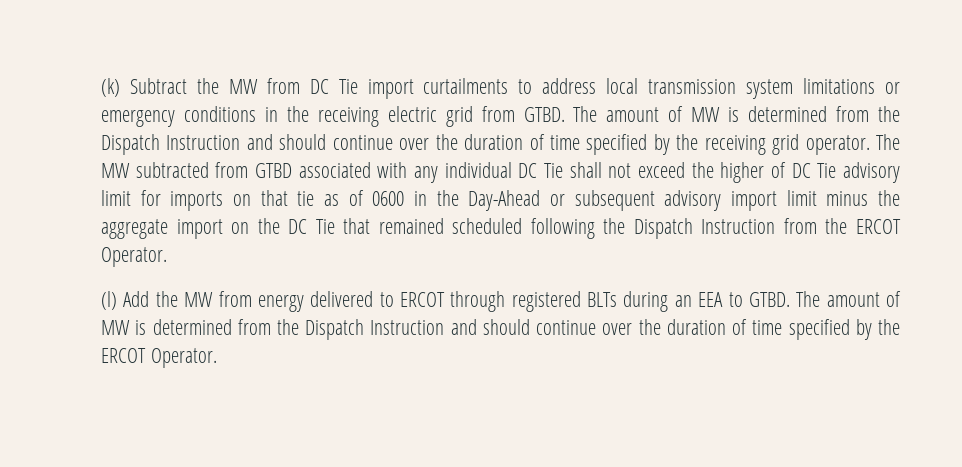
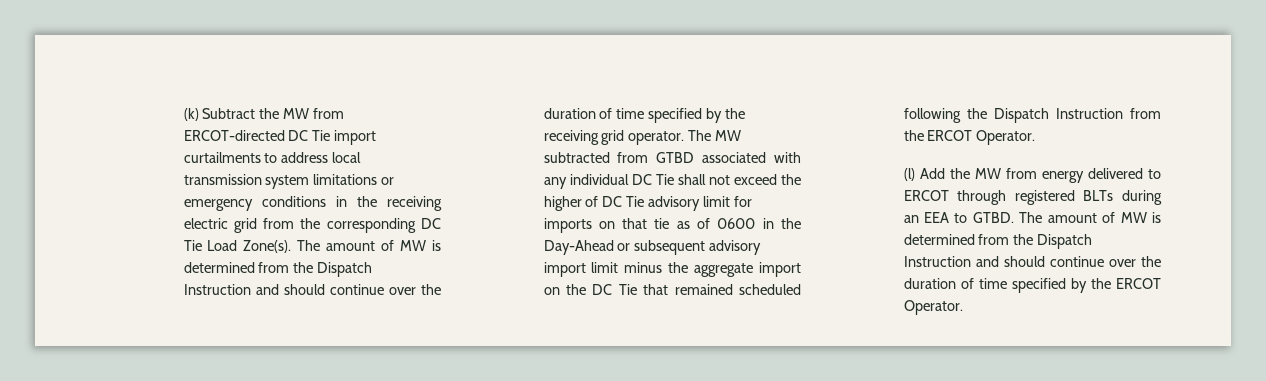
(300, 86) none -> [183,130,285,141] ERCOT-directed
[523,107,565,122] GTBD. -> [300,218,442,233] [183,240,292,253] the corresponding DC Tie Load Zone(s).

